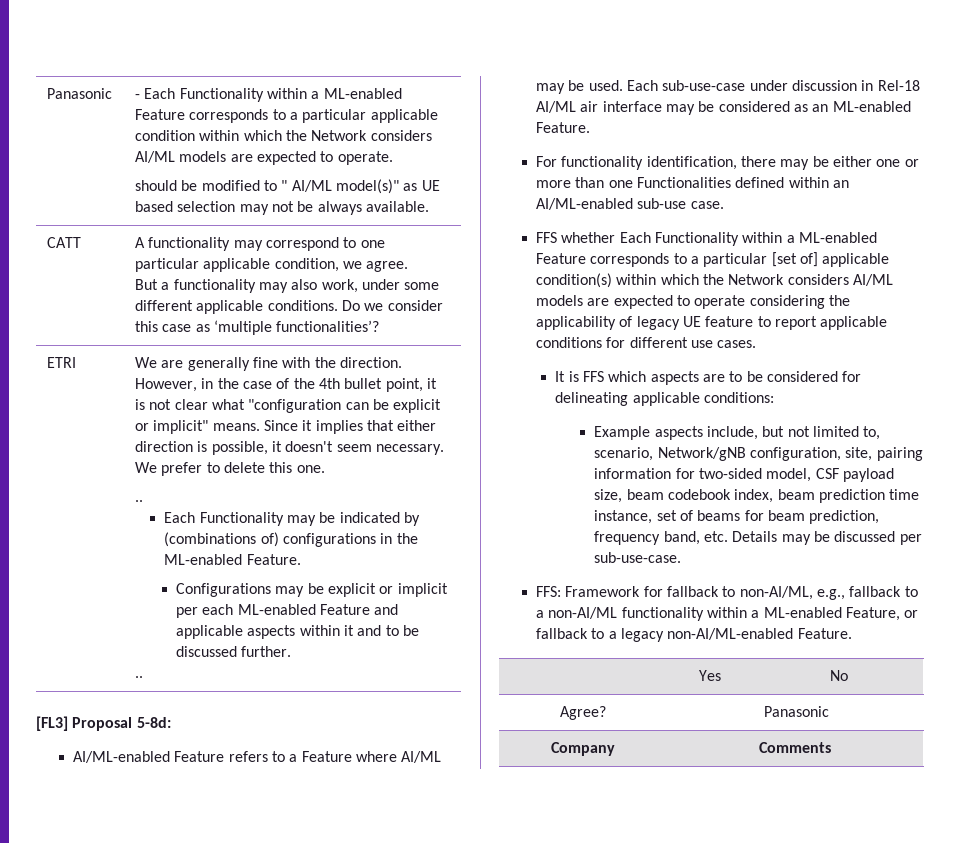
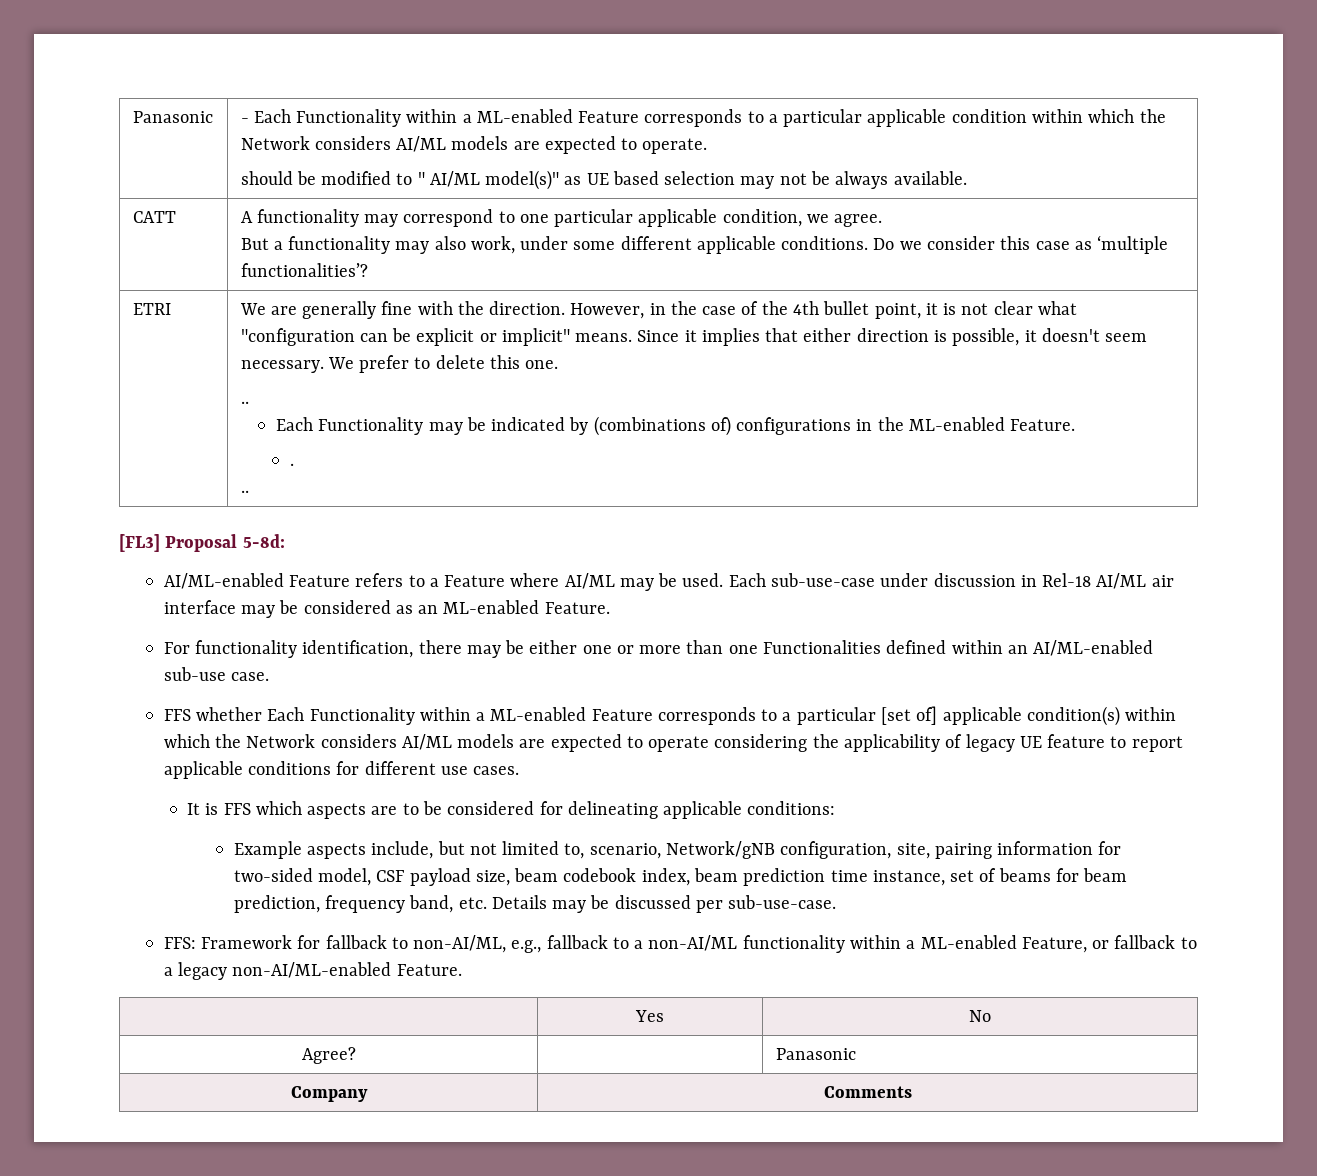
[176,583,448,597] [176,604,399,618] [176,625,419,639] [176,646,292,657] Configurations may be explicit or implicit per each ML-enabled Feature and applicable aspects within it and to be discussed further. -> [290,463,295,466] .

